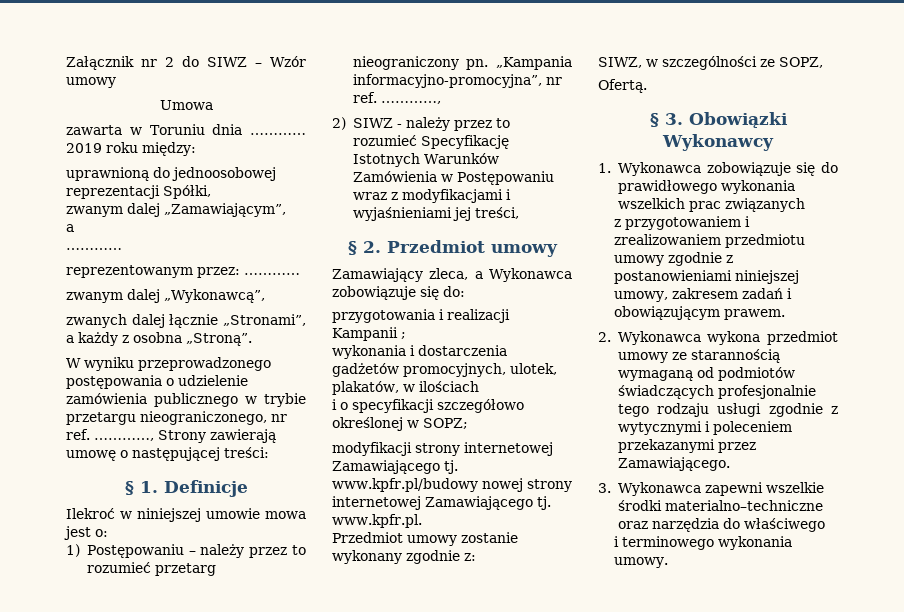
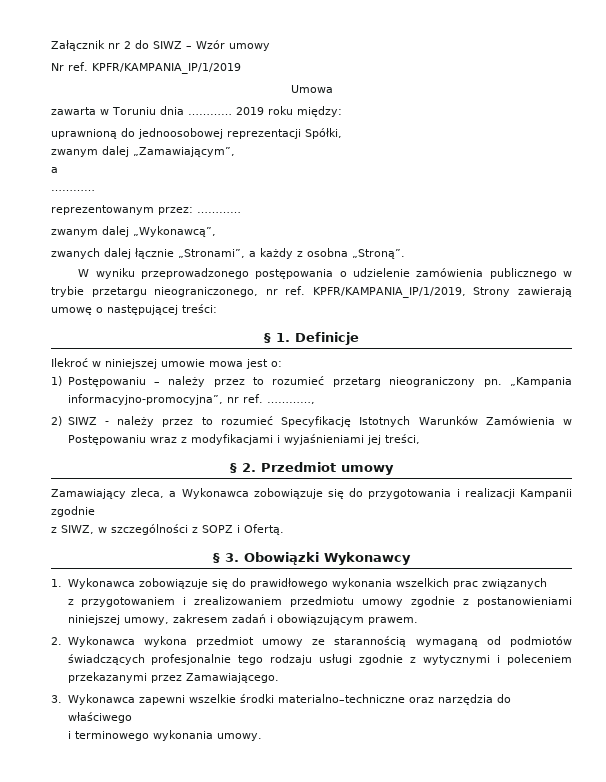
(116, 82) none -> [51,62,241,74] // Nr ref. KPFR/KAMPANIA_IP/1/2019
[94,438,154,441] …………, -> [312,287,466,298] KPFR/KAMPANIA_IP/1/2019,
[443,286,465,297] do: // -> [349,488,364,497] do
[401,332,406,339] [332,345,507,359] [332,363,557,377] [332,381,479,395] [332,399,524,413] [332,417,468,431] [332,442,553,456] [332,460,458,474] [332,478,572,492] [332,496,551,510] [332,514,422,528] [332,532,518,546] [332,550,476,564] [598,56,823,70] ; // wykonania i dostarczenia gadżetów promocyjnych, ulotek, plakatów, w ilościach // i o specyfikacji szczegółowo określonej w SOPZ; // modyfikacji strony internetowej Zamawiającego tj. www.kpfr.pl/budowy nowej strony internetowej Zamawiającego tj. www.kpfr.pl. // Przedmiot umowy zostanie wykonany zgodnie z: // SIWZ, w szczególności ze SOPZ, // -> [51,506,95,517] [51,524,240,535] zgodnie // z SIWZ, w szczególności z SOPZ i

